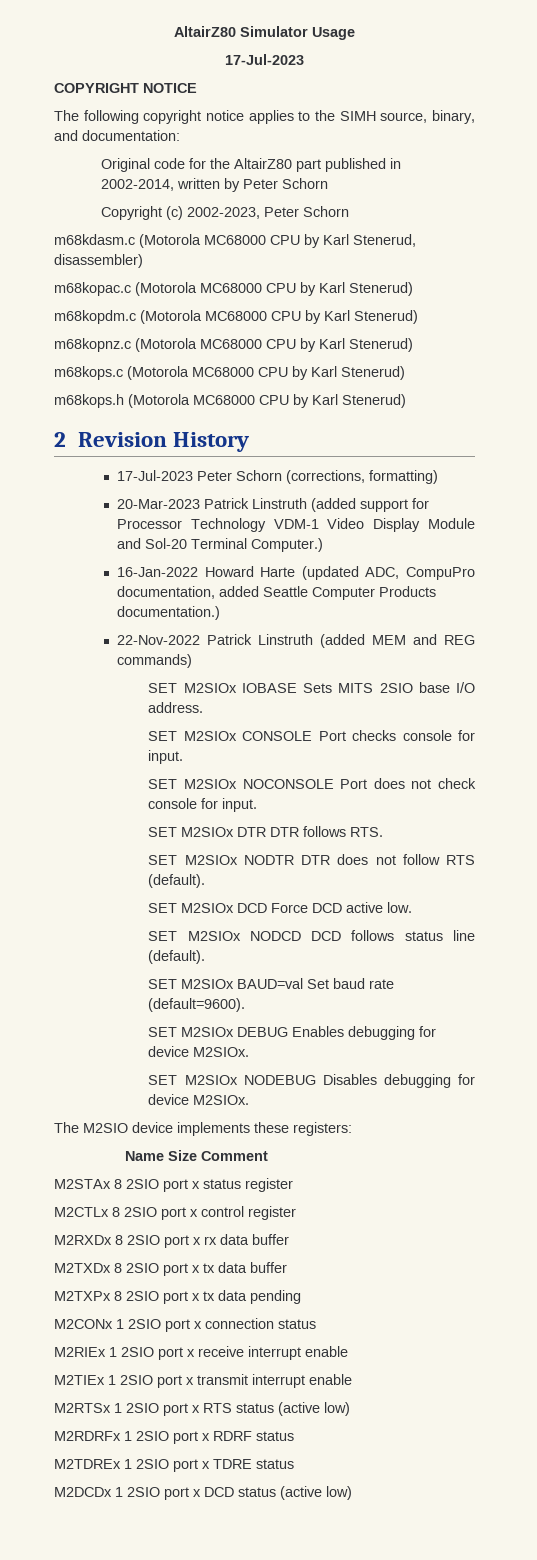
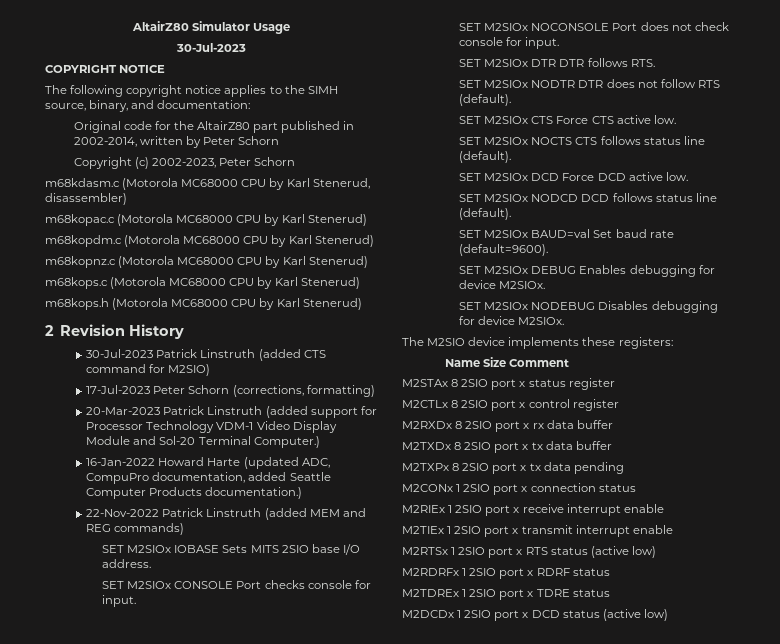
[225,54,304,65] 17-Jul-2023 -> [176,43,246,52] 30-Jul-2023
(249, 442) none -> [86,349,326,361] [86,364,211,376] // 30-Jul-2023 Patrick Linstruth (added CTS command for M2SIO)
(206, 881) none -> [459,115,676,124] [459,136,705,145] [459,151,512,163] // SET M2SIOx CTS Force CTS active low. // SET M2SIOx NOCTS CTS follows status line (default).

